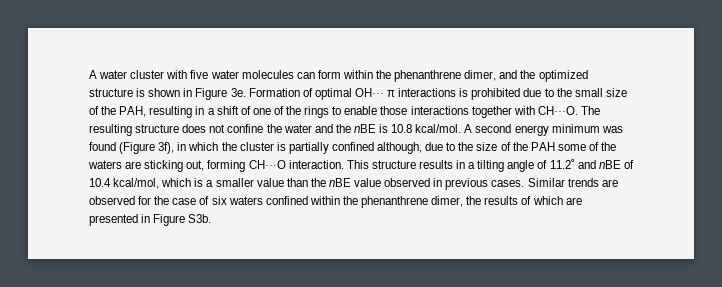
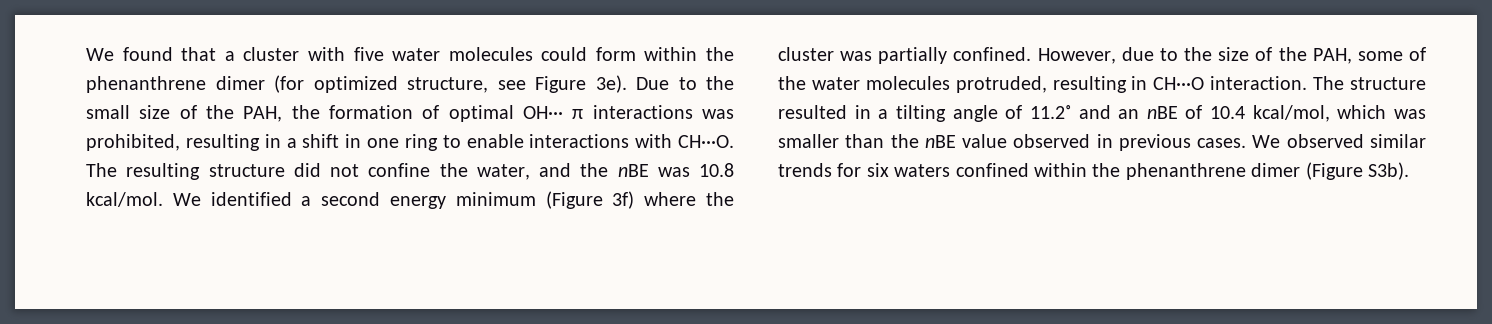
[89,70,128,79] A water -> [86,47,235,61] We found that a
[296,72,315,79] can -> [541,47,588,61] could
[464,70,588,82] [89,88,542,100] dimer, and the optimized structure is shown in Figure 3e. Formation of optimal OH··· π interactions is prohibited due -> [215,75,669,93] dimer (for optimized structure, see Figure 3e). Due
[149,106,512,118] resulting in a shift of one of the rings to enable those interactions together -> [291,105,734,122] [86,134,630,151] the formation of optimal OH··· π interactions was prohibited, resulting in a shift in one ring to enable interactions
[182,124,207,133] does -> [293,163,321,177] did
[283,124,312,133] water -> [476,164,530,180] water,
[379,124,389,133] is -> [657,167,690,177] was
[464,124,623,136] [89,142,423,154] A second energy minimum was found (Figure 3f), in which the cluster is partially confined although, -> [172,191,734,209] [778,47,1116,64] We identified a second energy minimum (Figure 3f) where the cluster was partially confined. However,
[530,142,555,151] PAH -> [1312,48,1352,64] PAH,
[88,160,453,172] waters are sticking out, forming CH···O interaction. This structure results -> [811,76,1426,93] [778,105,847,119] water molecules protruded, resulting in CH···O interaction. The structure resulted
(596, 164) none -> [1118,109,1140,119] an
[194,178,284,187] is a smaller value -> [1394,109,1426,119] [778,134,839,148] was smaller
[527,178,618,187] [89,196,210,205] Similar trends are observed for the case of -> [1252,134,1426,148] [778,163,862,177] We observed similar trends for
[431,196,582,207] [89,214,212,226] dimer, the results of which are presented in Figure S3b. -> [1251,162,1409,180] dimer (Figure S3b).

